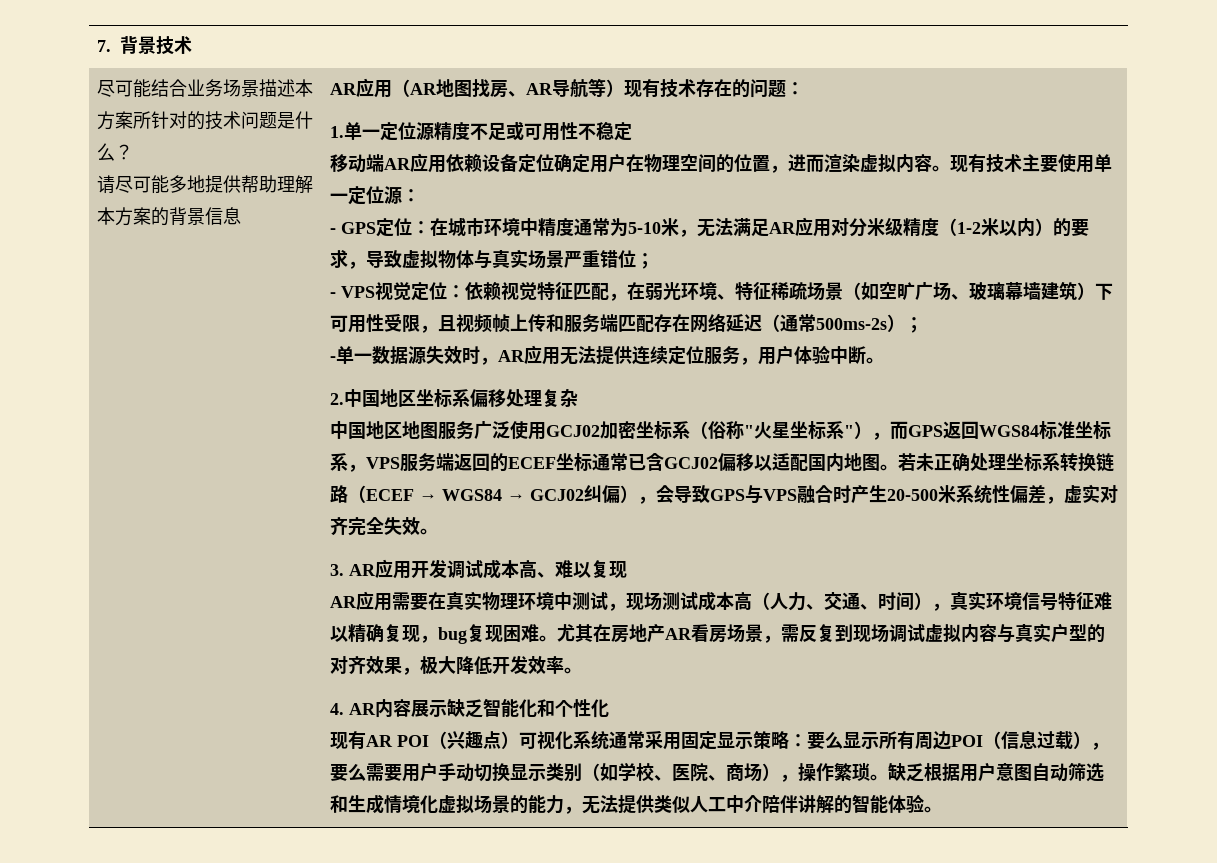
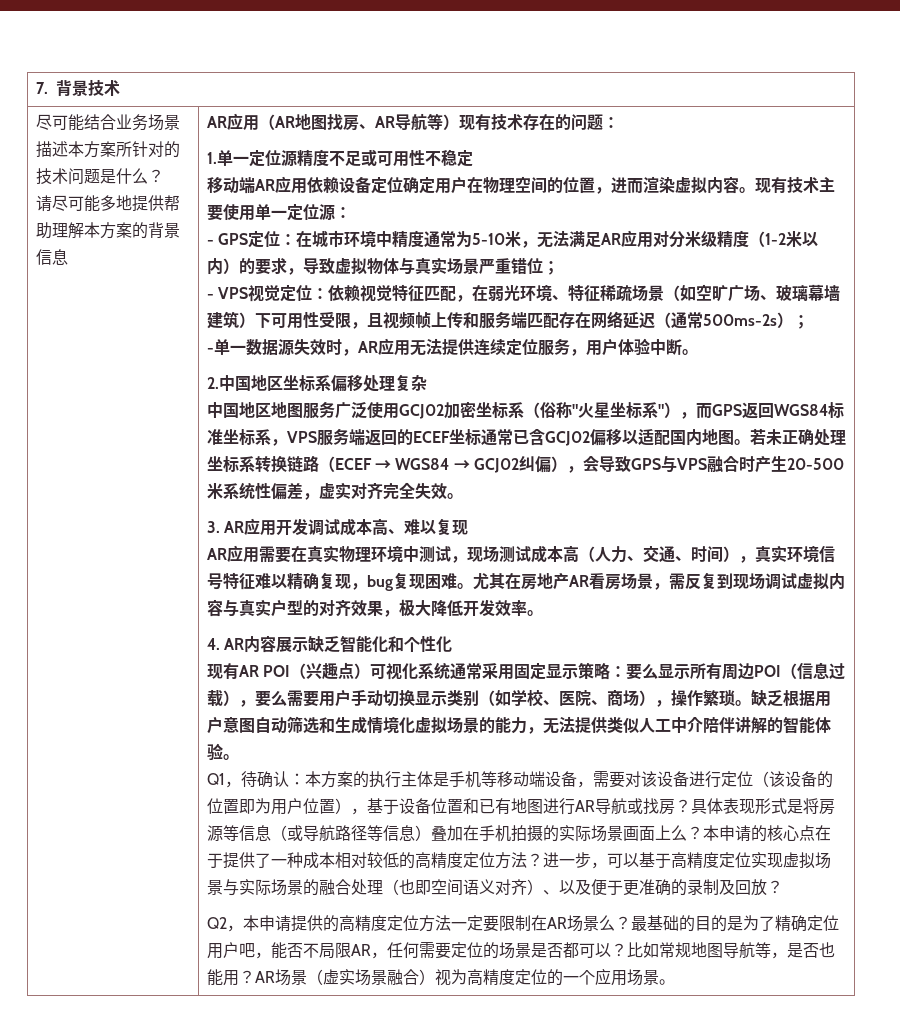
(943, 809) none -> [206,771,833,788] [206,798,835,815] [206,825,831,842] [206,852,831,869] [206,879,783,896] [206,915,839,932] [206,942,835,959] [206,968,675,986] // Q1，待确认：本方案的执行主体是手机等移动端设备，需要对该设备进行定位（该设备的位置即为用户位置），基于设备位置和已有地图进行AR导航或找房？具体表现形式是将房源等信息（或导航路径等信息）叠加在手机拍摄的实际场景画面上么？本申请的核心点在于提供了一种成本相对较低的高精度定位方法？进一步，可以基于高精度定位实现虚拟场景与实际场景的融合处理（也即空间语义对齐）、以及便于更准确的录制及回放？ // Q2，本申请提供的高精度定位方法一定要限制在AR场景么？最基础的目的是为了精确定位用户吧，能否不局限AR，任何需要定位的场景是否都可以？比如常规地图导航等，是否也能用？AR场景（虚实场景融合）视为高精度定位的一个应用场景。

